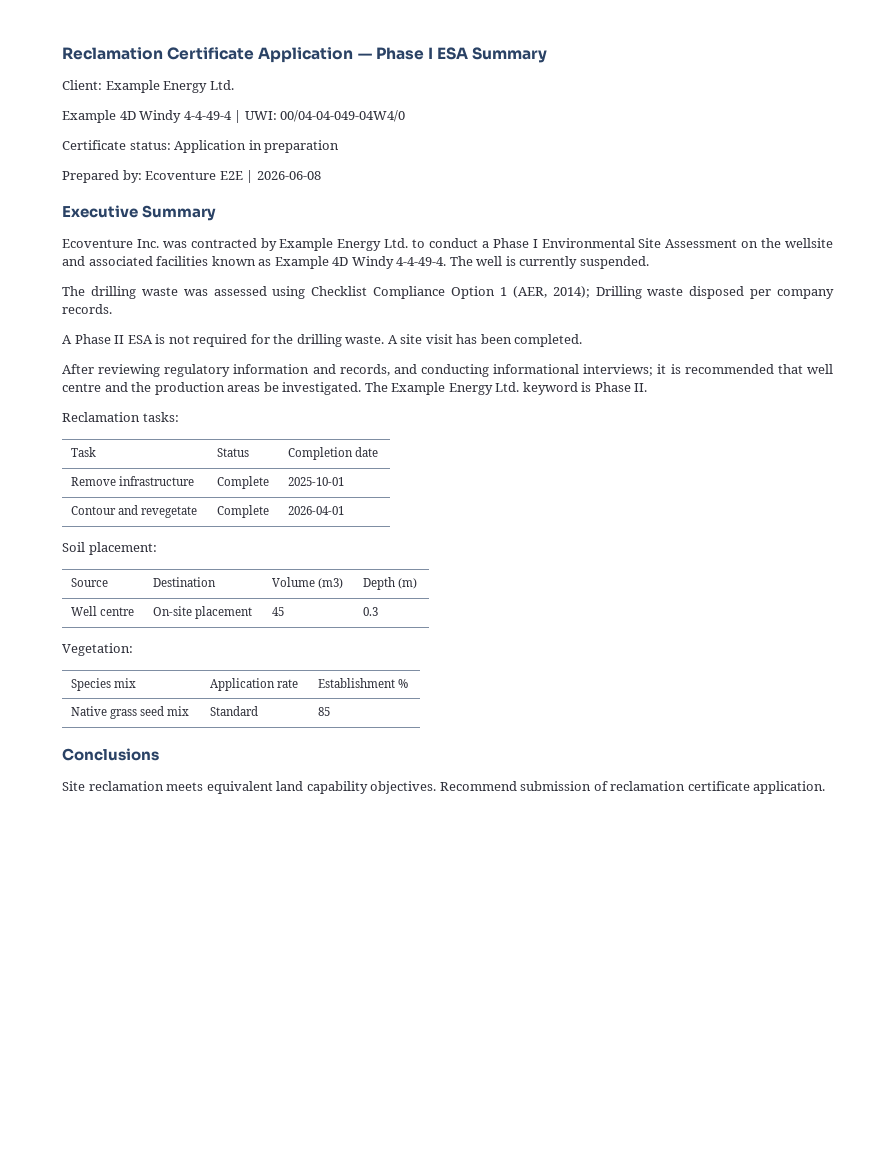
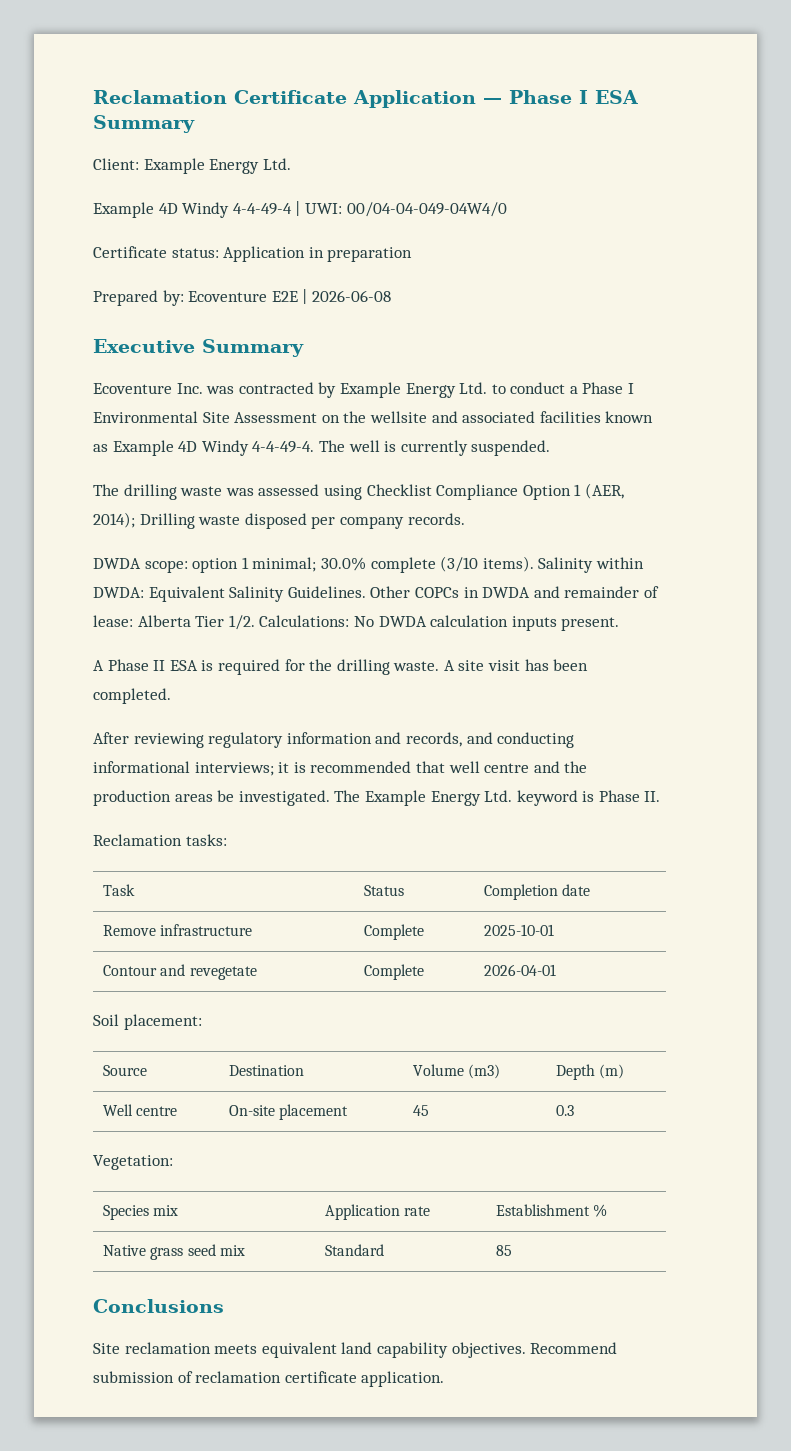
(112, 309) none -> [93,556,644,573] [93,586,659,602] [93,615,620,631] // DWDA scope: option 1 minimal; 30.0% complete (3/10 items). Salinity within DWDA: Equivalent Salinity Guidelines. Other COPCs in DWDA and remainder of lease: Alberta Tier 1/2. Calculations: No DWDA calculation inputs present.
[168,335,190,344] not -> (214, 665) none

